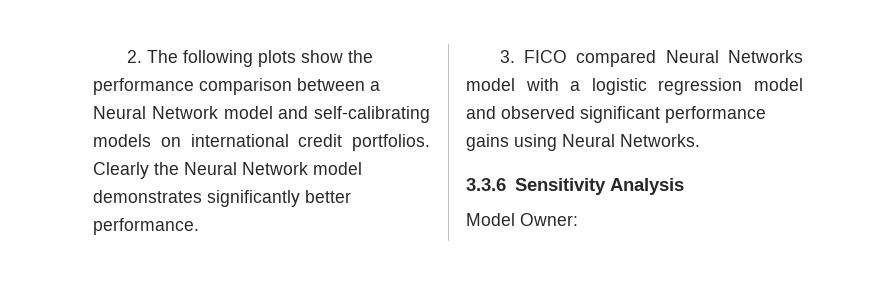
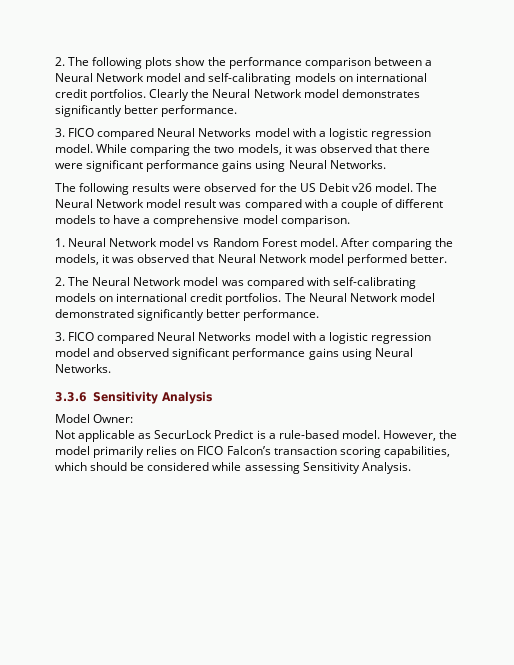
(199, 226) none -> [55,128,431,140] [55,144,431,156] [55,160,386,172] [55,183,438,195] [55,199,444,211] [55,215,350,227] [55,238,454,250] [55,254,447,266] [55,277,416,289] [55,293,435,305] [55,309,320,321] // 3. FICO compared Neural Networks model with a logistic regression model. While comparing the two models, it was observed that there were significant performance gains using Neural Networks. // The following results were observed for the US Debit v26 model. The Neural Network model result was compared with a couple of different models to have a comprehensive model comparison. // 1. Neural Network model vs Random Forest model. After comparing the models, it was observed that Neural Network model performed better. // 2. The Neural Network model was compared with self-calibrating models on international credit portfolios. The Neural Network model demonstrated significantly better performance.
(578, 219) none -> [55,430,458,442] [55,446,450,458] [55,462,411,474] // Not applicable as SecurLock Predict is a rule-based model. However, the model primarily relies on FICO Falcon’s transaction scoring capabilities, which should be considered while assessing Sensitivity Analysis.

